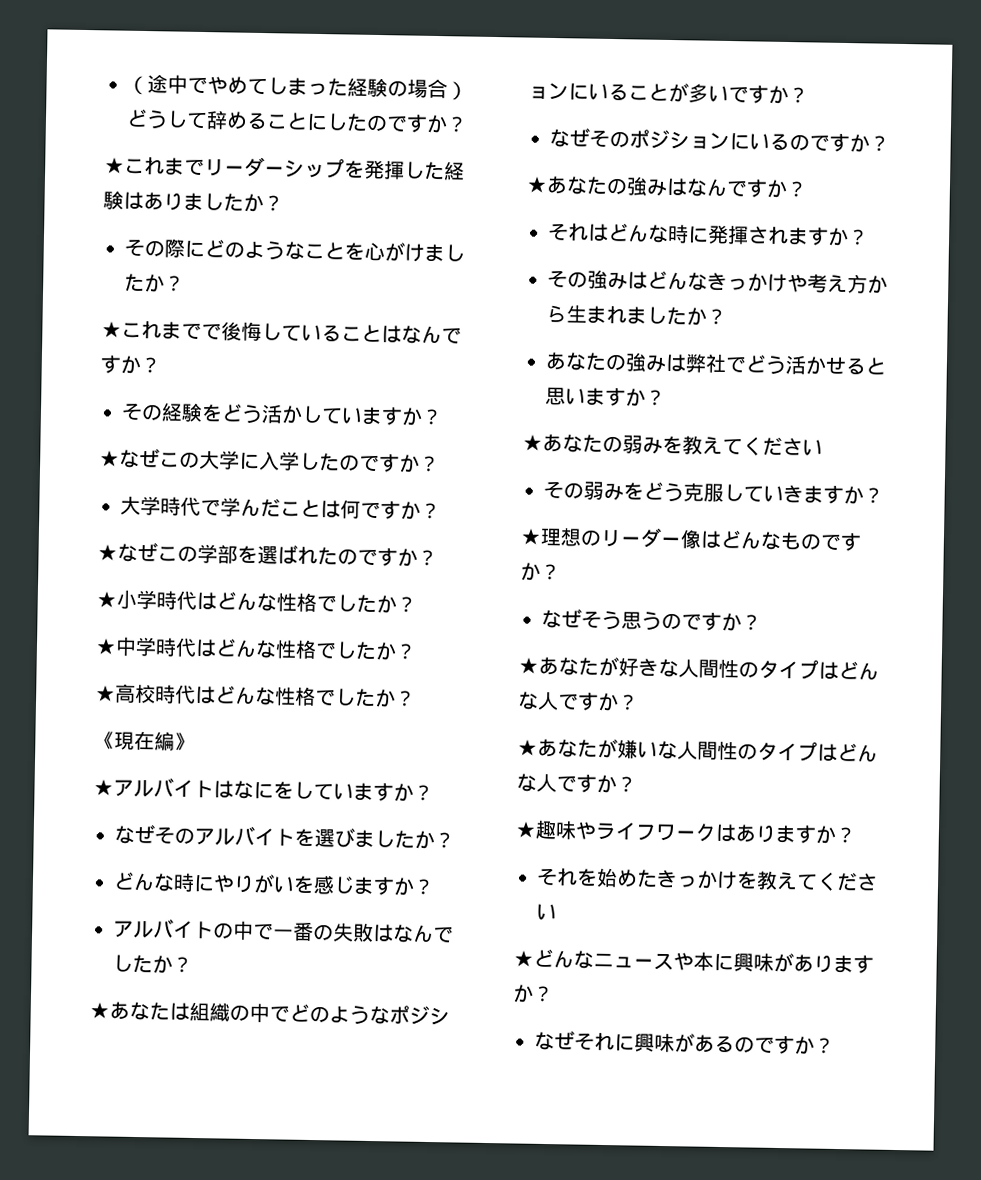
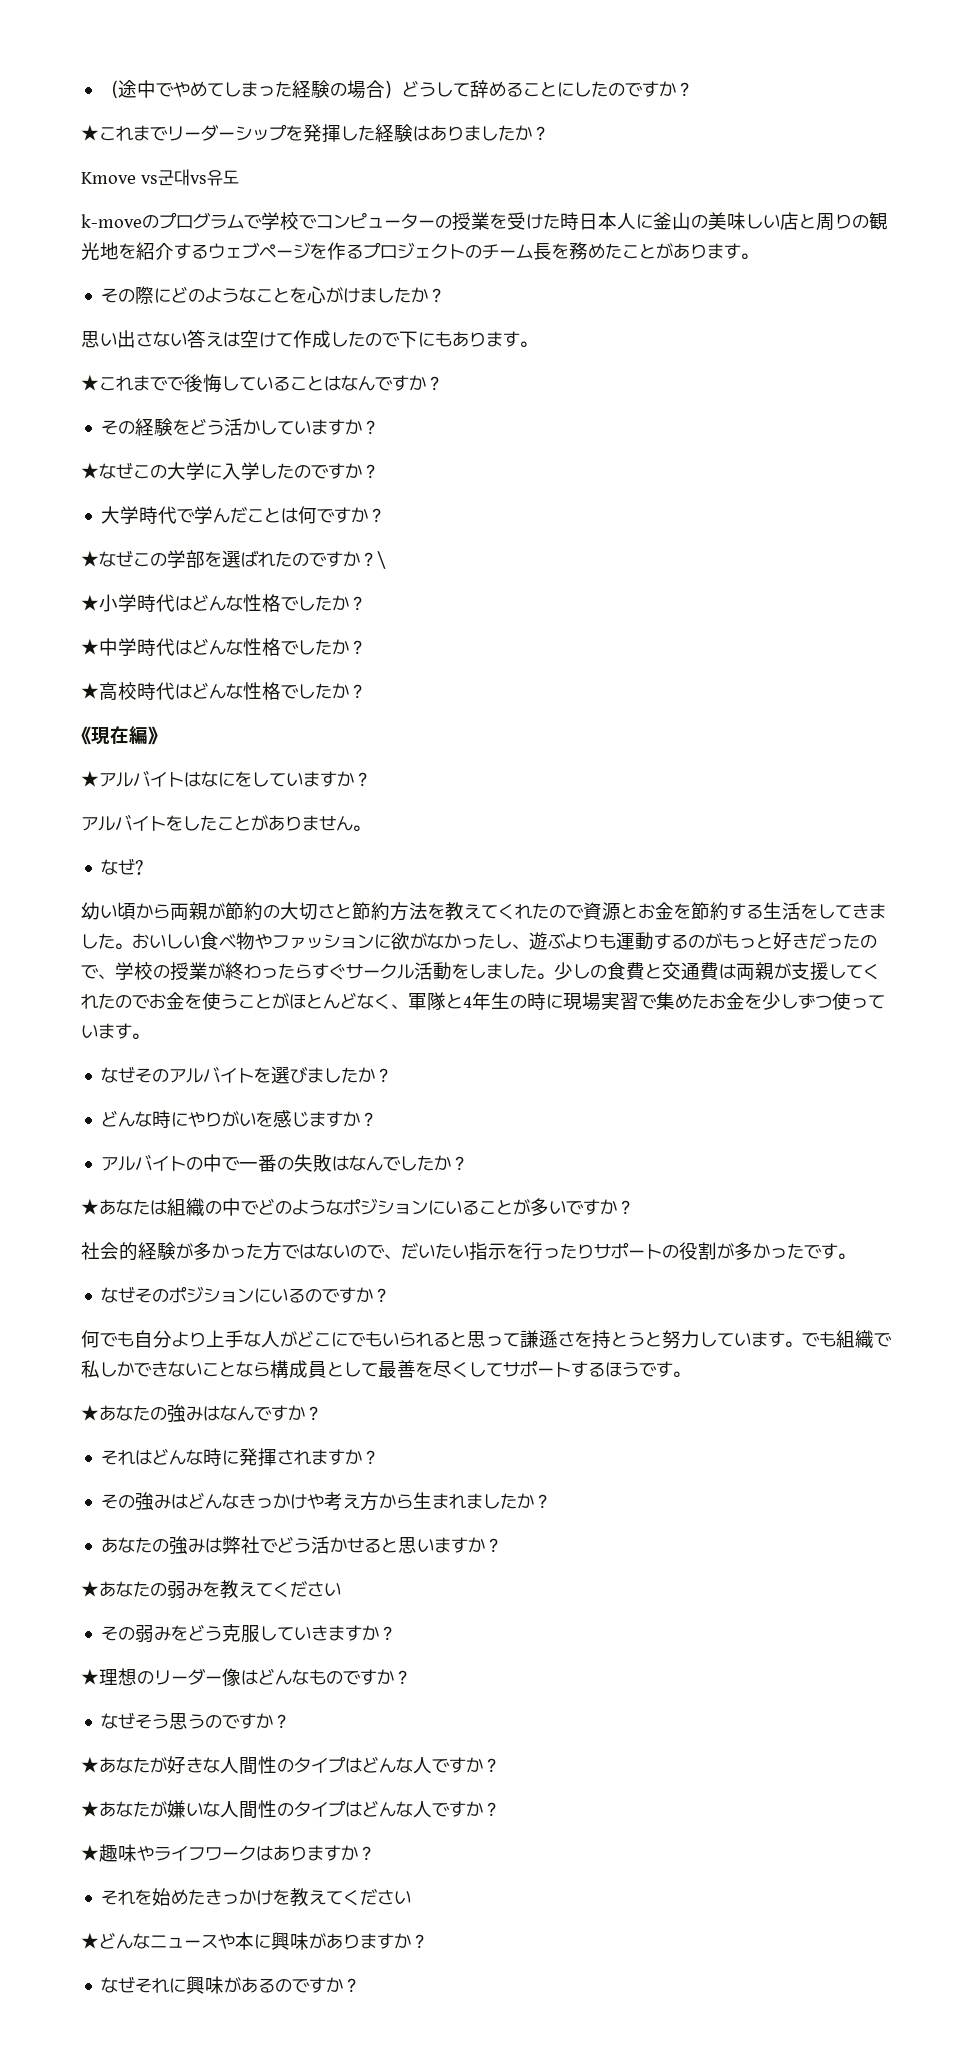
(284, 203) none -> [81,169,239,186] [81,212,888,231] [81,242,758,261] // Kmove vs군대vs유도 // k-moveのプログラムで学校でコンピューターの授業を受けた時日本人に釜山の美味しい店と周りの観光地を紹介するウェブページを作るプロジェクトのチーム長を務めたことがあります。
(185, 283) none -> [81,330,537,348] // 思い出さない答えは空けて作成したので下にもあります。
(438, 558) none -> [377,551,386,569] \
(434, 793) none -> [81,814,370,832] [101,858,144,875] [81,902,886,921] [81,932,877,950] [81,962,880,981] [81,992,885,1011] [81,1023,149,1040] // アルバイトをしたことがありません。 // なぜ? // 幼い頃から両親が節約の大切さと節約方法を教えてくれたので資源とお金を節約する生活をしてきました。おいしい食べ物やファッションに欲がなかったし、遊ぶよりも運動するのがもっと好きだったので、学校の授業が終わったらすぐサークル活動をしました。少しの食費と交通費は両親が支援してくれたのでお金を使うことがほとんどなく、軍隊と4年生の時に現場実習で集めたお金を少しずつ使っています。
(809, 95) none -> [81,1242,855,1261] // 社会的経験が多かった方ではないので、だいたい指示を行ったりサポートの役割が多かったです。
(890, 143) none -> [81,1330,892,1349] [81,1360,690,1378] // 何でも自分より上手な人がどこにでもいられると思って謙遜さを持とうと努力しています。でも組織で私しかできないことなら構成員として最善を尽くしてサポートするほうです。

